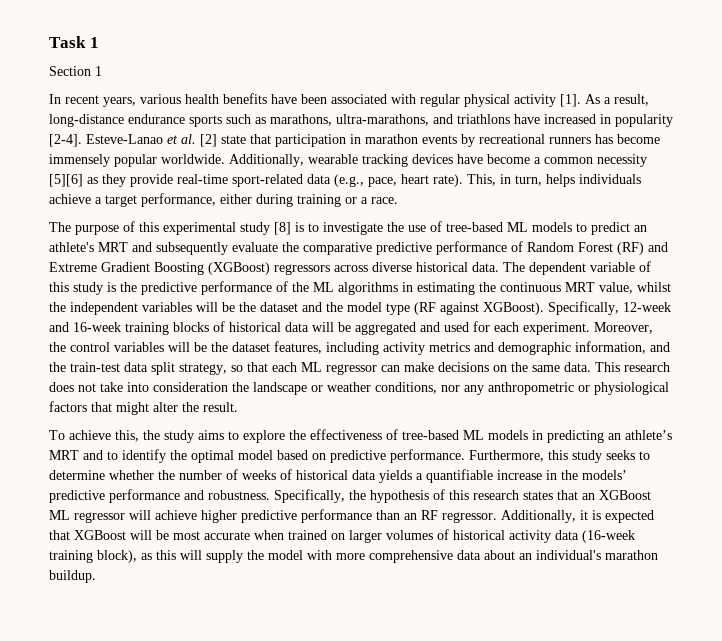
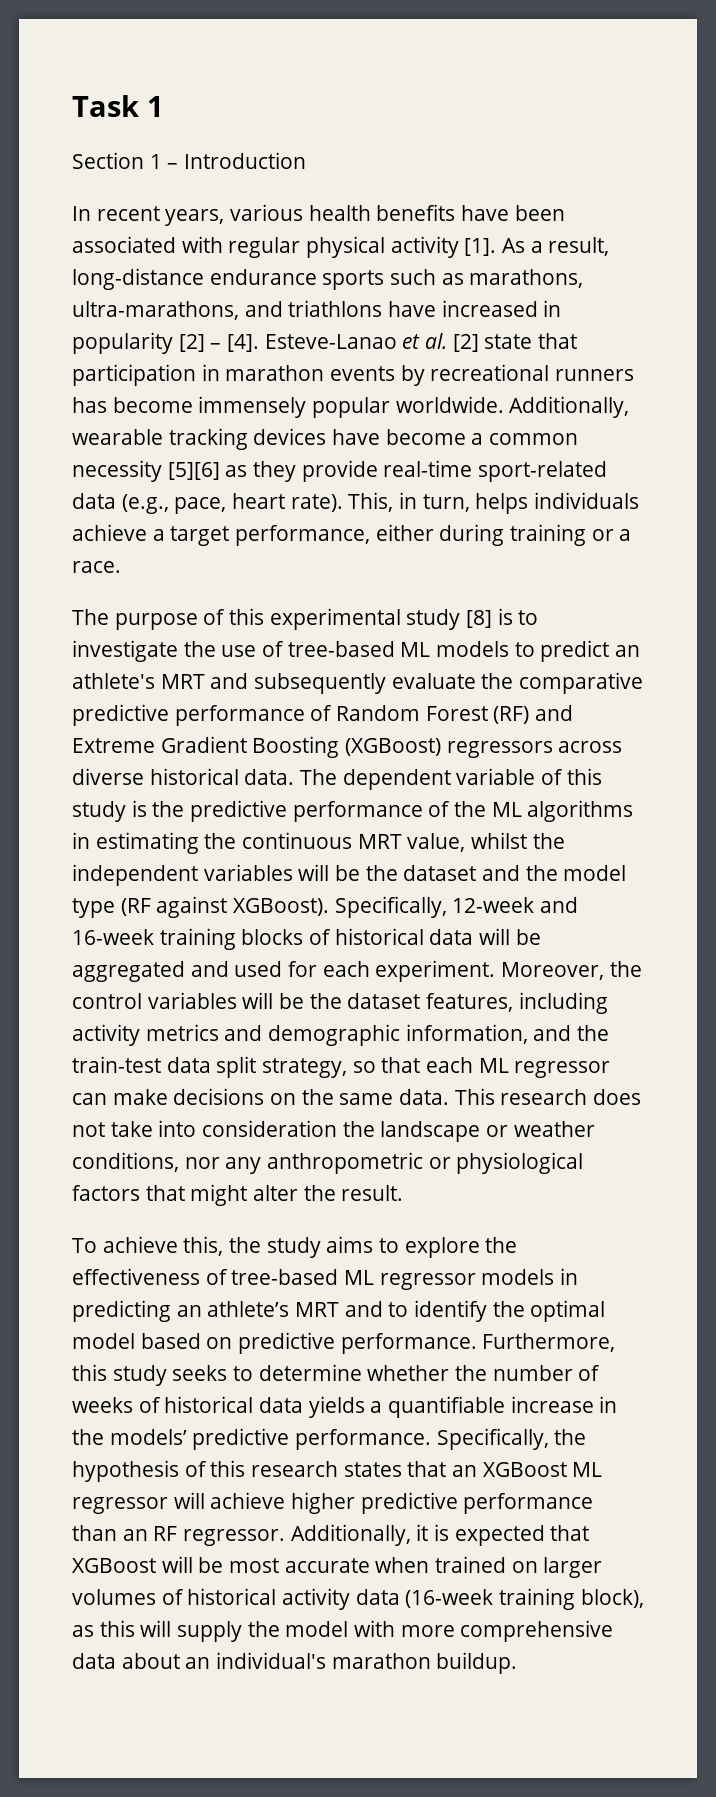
(102, 71) none -> [167,152,307,169] – Introduction
[49,134,82,147] [2-4]. -> [178,334,260,352] [2] – [4].
(484, 435) none -> [379,1273,476,1290] regressor
[109,489,270,503] performance and robustness. -> [295,1429,432,1450] performance.

